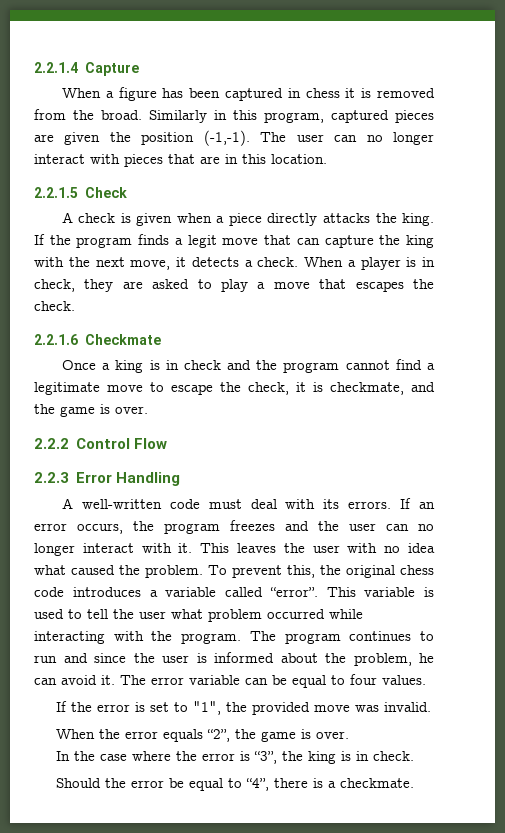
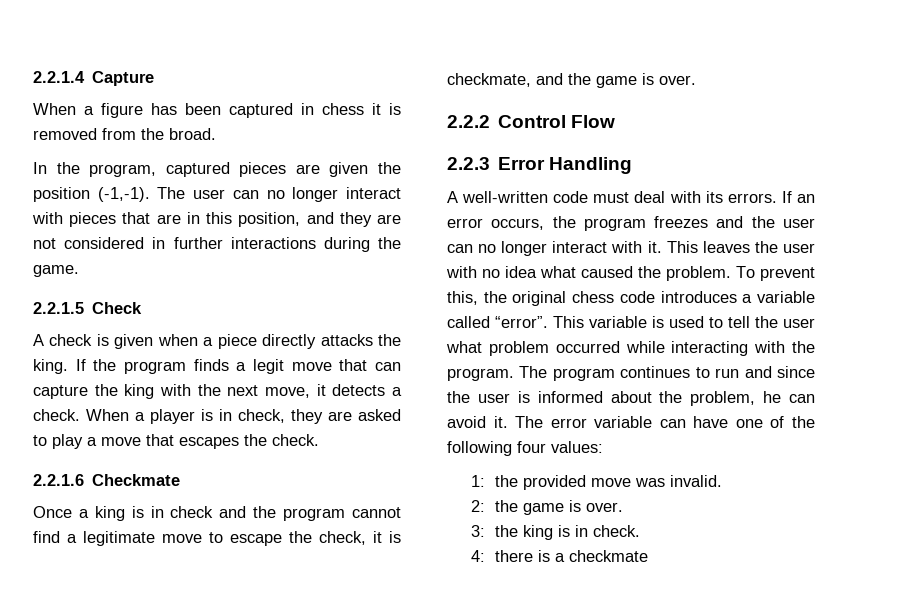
[149,110,257,123] Similarly in this -> [33,162,80,174] // In the
[271,154,327,164] location. -> [238,212,402,227] [33,237,401,252] [33,265,79,277] position, and they are not considered in further interactions during the game.
[272,674,426,688] [56,701,222,715] be equal to four values. // If the error is set to "1", -> [693,416,815,428] [447,441,603,456] [471,475,486,487] have one of the following four values: // 1:
[56,729,350,742] [56,751,278,764] When the error equals “2”, the game is over. // In the case where the error is “3”, -> [471,500,624,515] [471,525,486,537] 2: the game is over. // 3:
[56,778,270,791] Should the error be equal to “4”, -> [471,550,486,562] 4:
[340,778,415,788] checkmate. -> [569,550,649,562] checkmate

